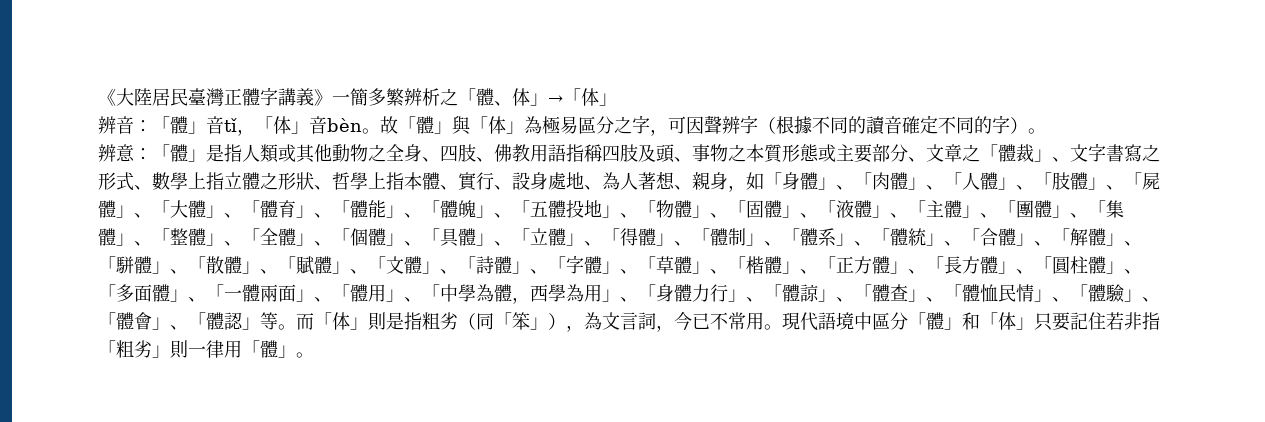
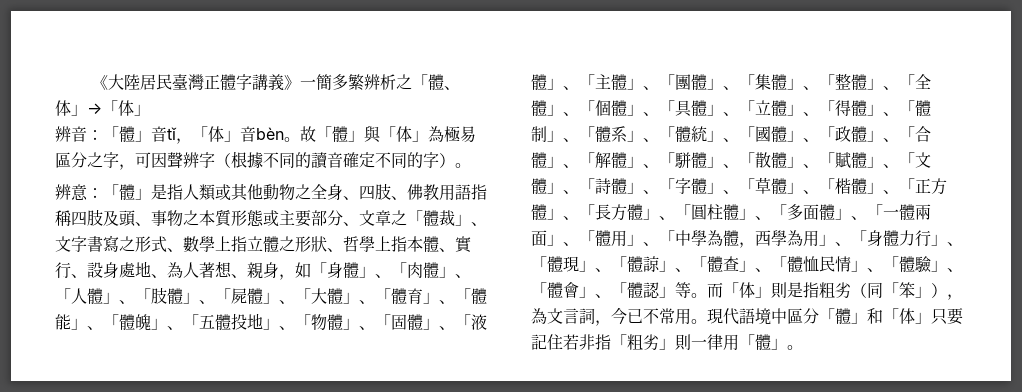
(980, 236) none -> [755,126,915,142] 國體」、「政體」、「
(800, 293) none -> [563,256,643,272] 現」、「體

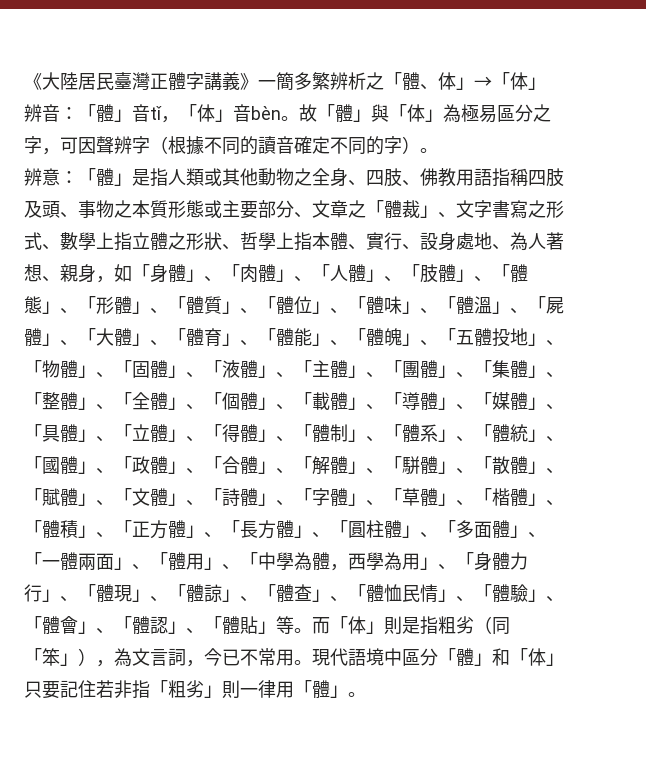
(231, 295) none -> [510,264,528,282] [24,296,546,314] 體態」、「形體」、「體質」、「體位」、「體味」、「體溫」、「
(675, 107) none -> [312,392,564,410] [24,424,42,440] 載體」、「導體」、「媒體」、「
(915, 185) none -> [42,520,132,538] 體積」、「
(675, 292) none -> [186,616,276,634] 、「體貼」

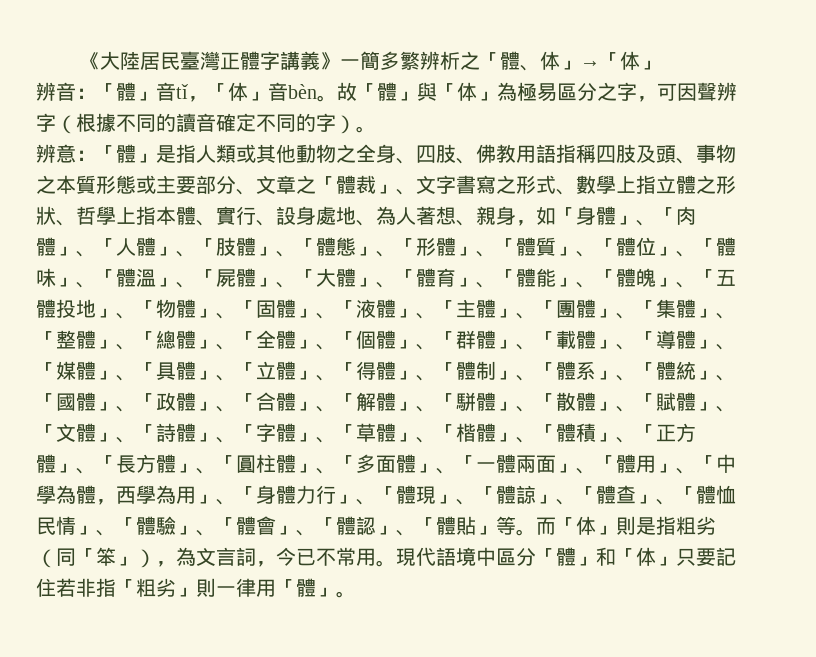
(132, 400) none -> [156,330,256,350] 總體」、「
(312, 400) none -> [456,330,556,350] 群體」、「

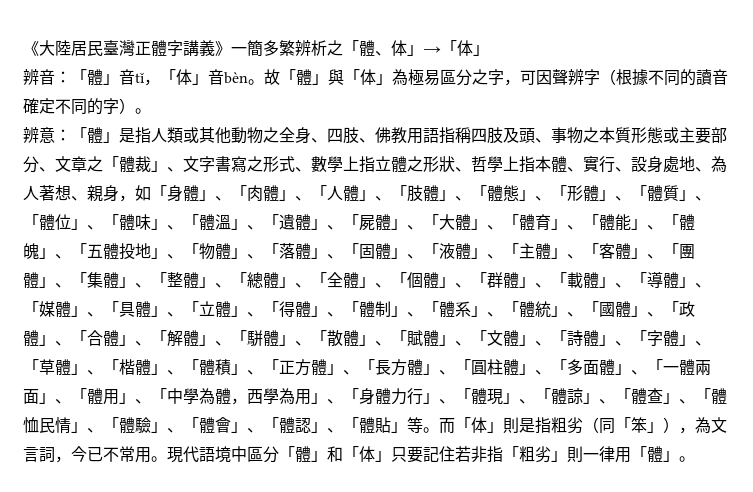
(216, 277) none -> [279,214,359,230] 遺體」、「
(256, 308) none -> [279,243,359,259] 落體」、「
(556, 308) none -> [599,243,679,259] 客體」、「

